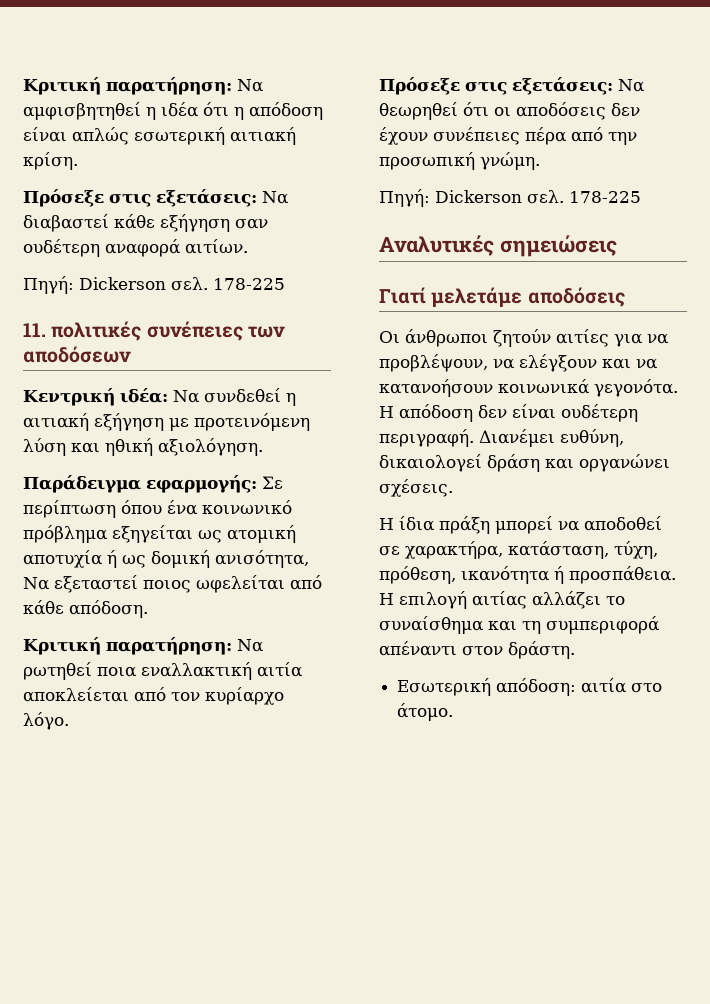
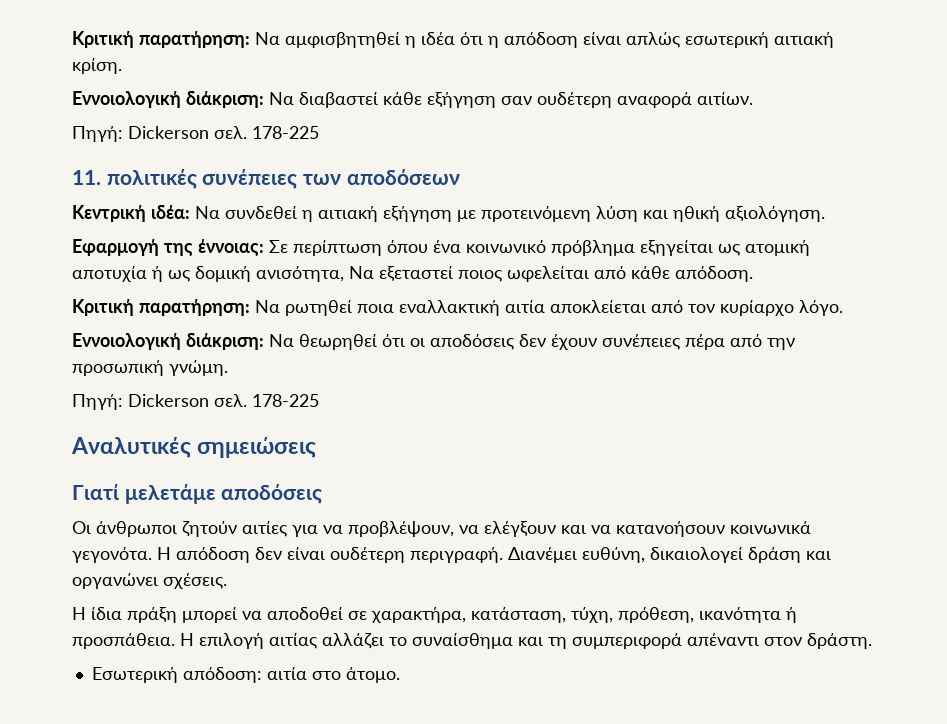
[23,189,257,207] Πρόσεξε στις εξετάσεις: -> [72,91,264,108] Εννοιολογική διάκριση:
[23,475,257,493] Παράδειγμα εφαρμογής: -> [72,239,264,257] Εφαρμογή της έννοιας:
[379,77,613,95] Πρόσεξε στις εξετάσεις: -> [72,333,264,350] Εννοιολογική διάκριση:

